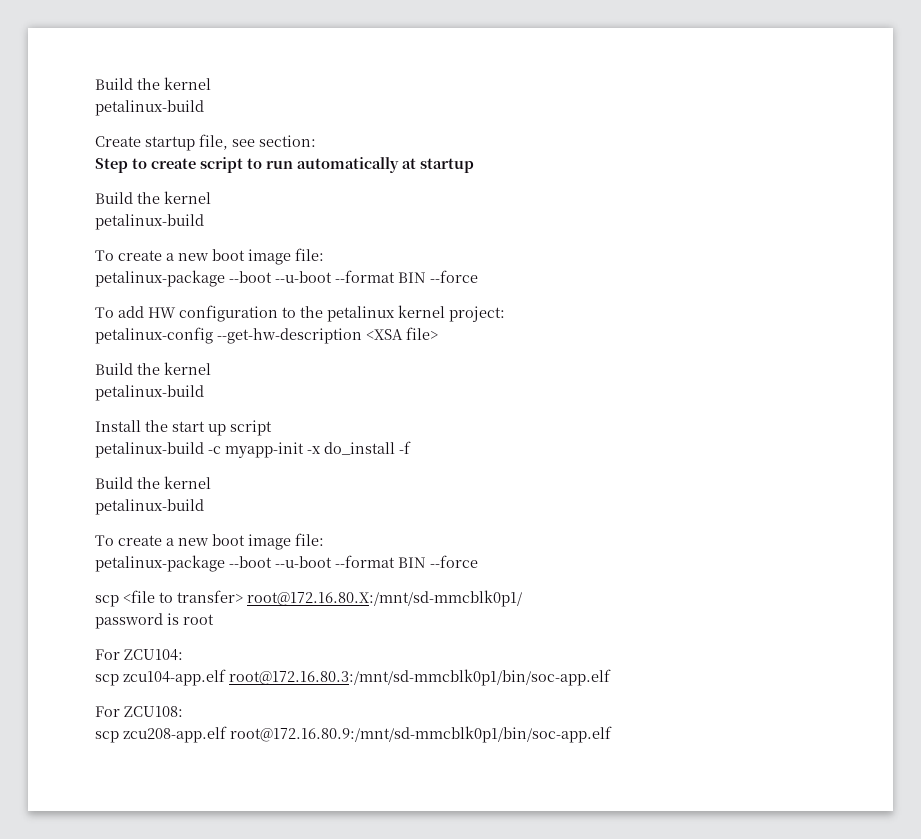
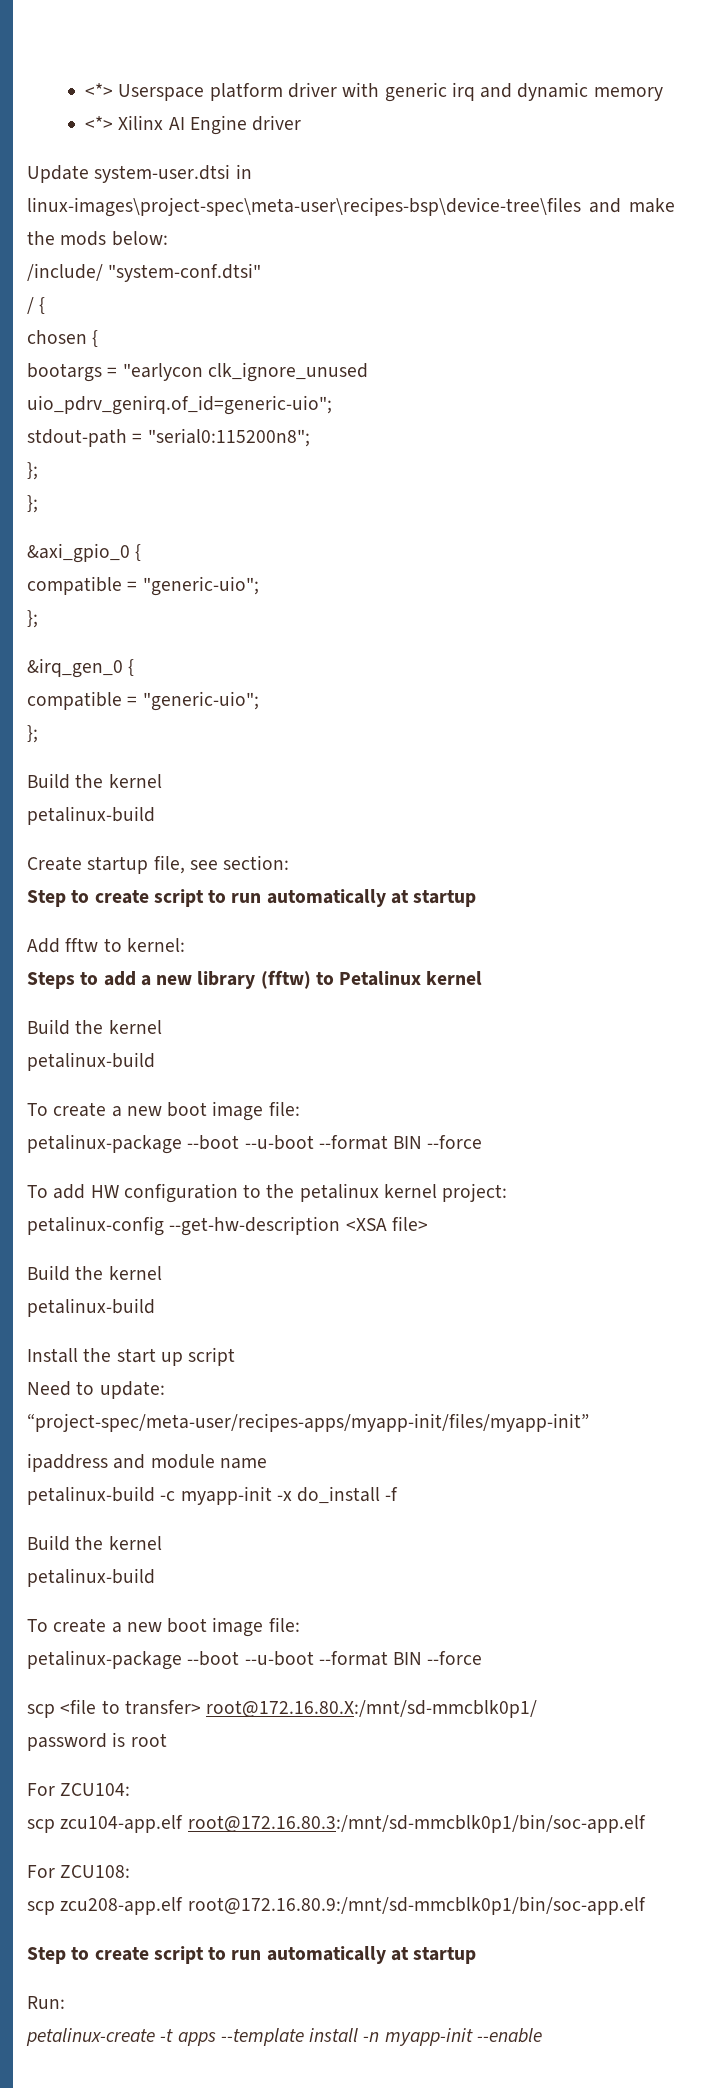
(95, 84) none -> [85,82,663,102] [85,115,302,135] [27,164,252,183] [27,197,675,217] [27,231,168,246] [27,263,262,282] [27,297,46,314] [27,330,99,347] [27,362,368,382] [27,395,332,415] [27,428,310,447] [27,462,38,480] [27,495,38,513] [27,543,142,563] [27,576,259,596] [27,610,38,628] [27,658,135,678] [27,691,259,711] [27,725,38,743] <*> Userspace platform driver with generic irq and dynamic memory // <*> Xilinx AI Engine driver // Update system-user.dtsi in linux-images\project-spec\meta-user\recipes-bsp\device-tree\files and make the mods below: // /include/ "system-conf.dtsi" // / { // chosen { // bootargs = "earlycon clk_ignore_unused uio_pdrv_genirq.of_id=generic-uio"; // stdout-path = "serial0:115200n8"; // }; // }; // &axi_gpio_0 { // compatible = "generic-uio"; // }; // &irq_gen_0 { // compatible = "generic-uio"; // }; //
(474, 165) none -> [27,938,185,953] [27,970,483,989] // Add fftw to kernel: // Steps to add a new library (fftw) to Petalinux kernel
(272, 428) none -> [27,1381,165,1399] [27,1413,589,1432] [27,1453,267,1472] // Need to update: “project-spec/meta-user/recipes-apps/myapp-init/files/myapp-init” // ipaddress and module name
(612, 734) none -> [27,1946,477,1964] [27,1996,65,2009] [26,2028,542,2046] // Step to create script to run automatically at startup // Run: // petalinux-create -t apps --template install -n myapp-init --enable

